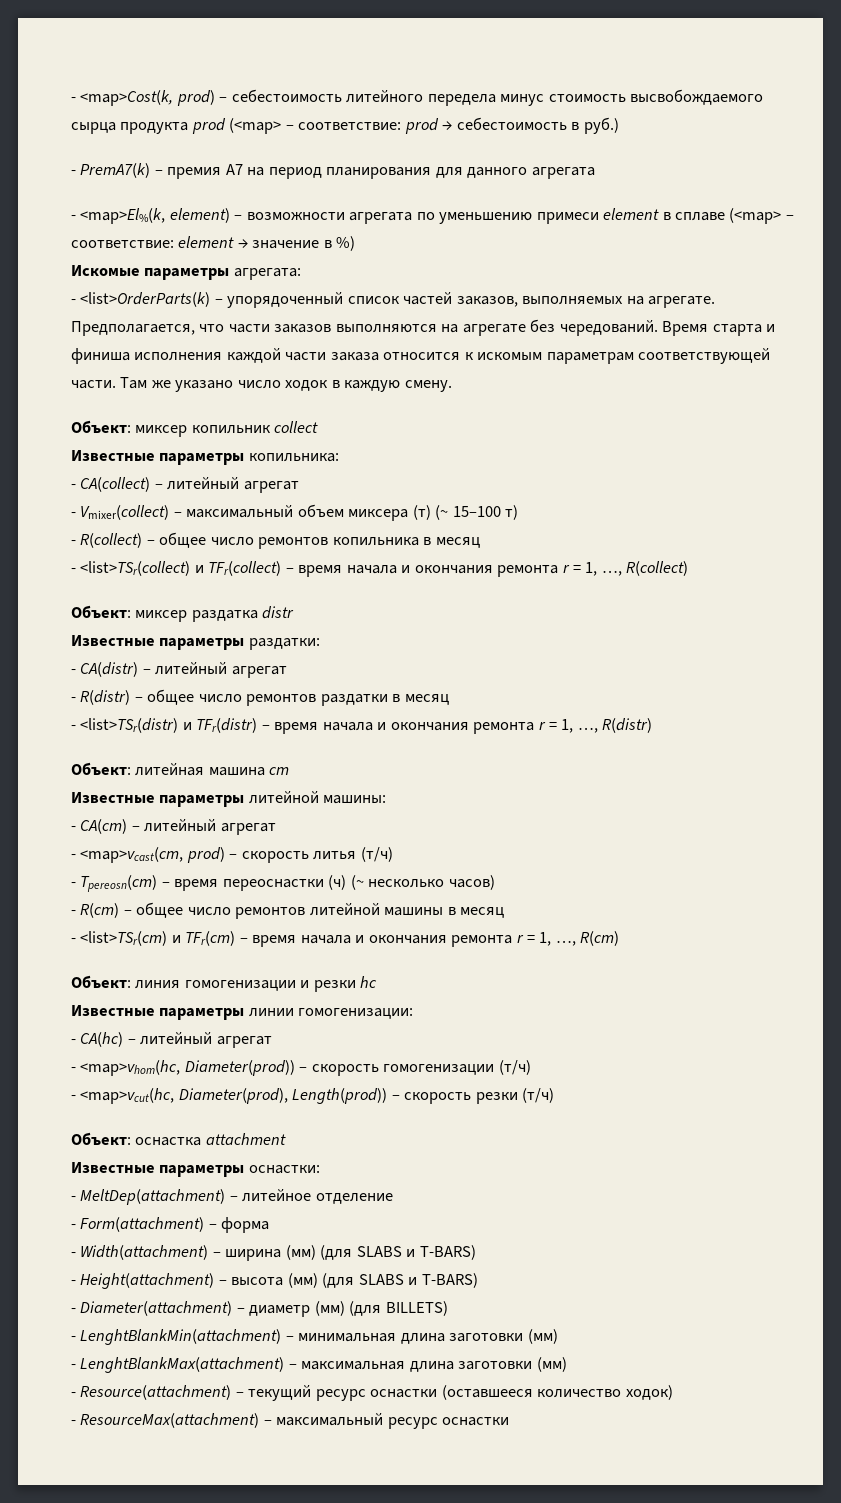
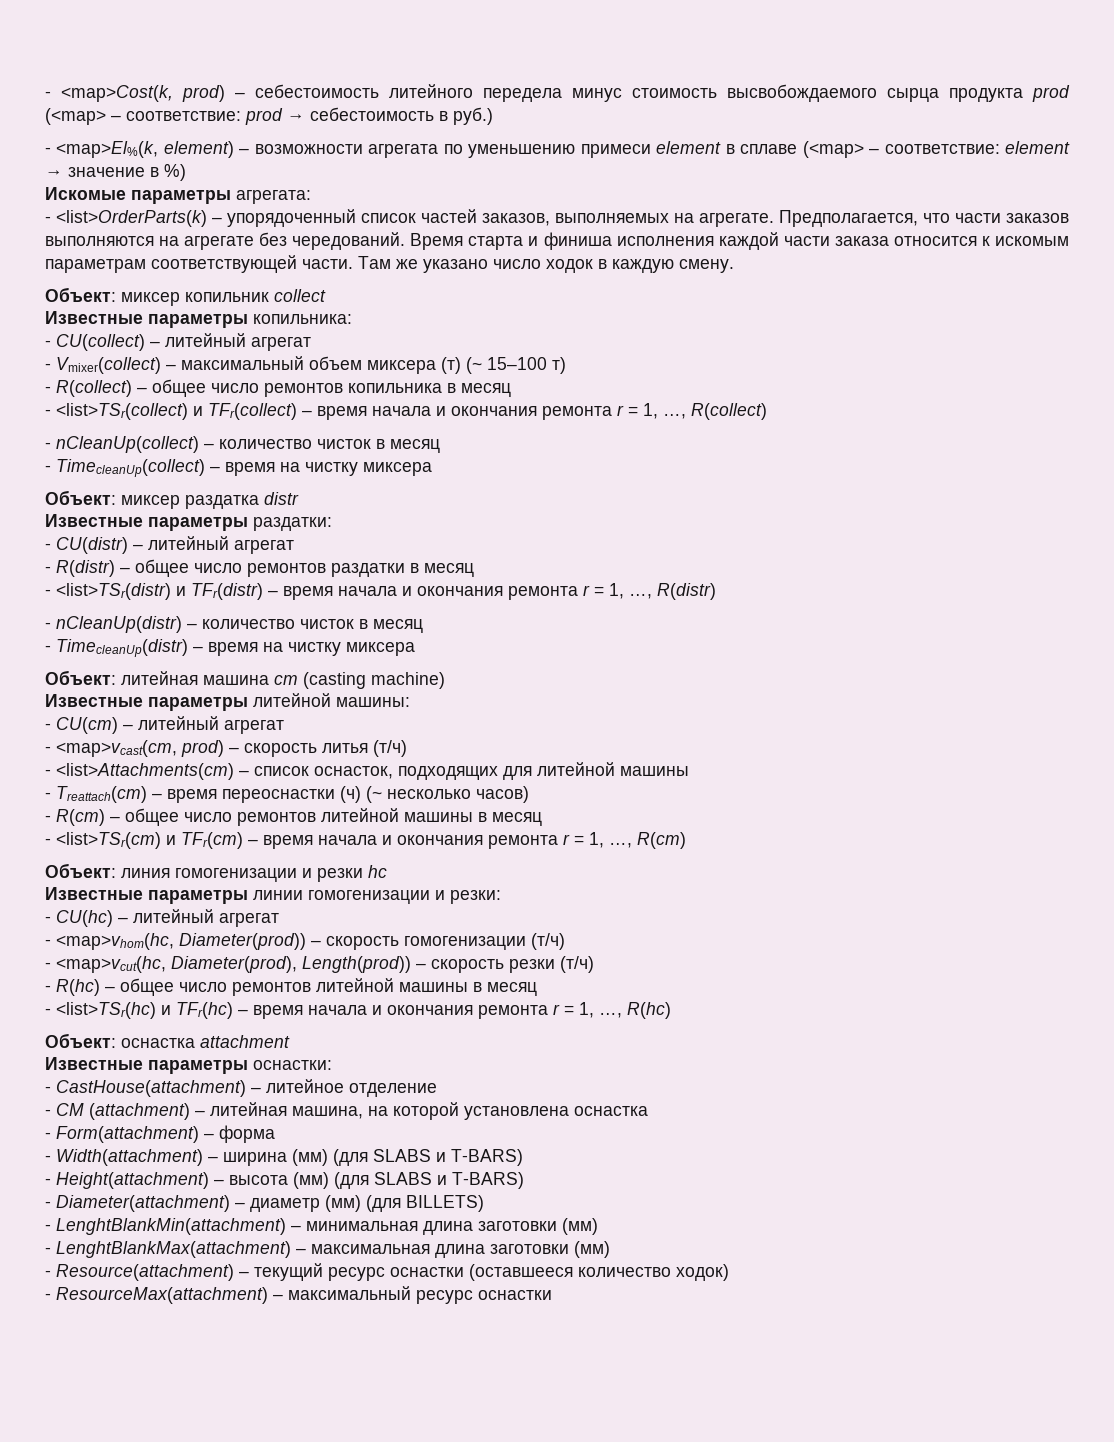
[71,163,595,179] // - PremA7(k) – премия A7 на период планирования для данного агрегата -> (493, 116) none
[80,477,151,492] CA(collect) -> [56,334,145,351] CU(collect)
(689, 568) none -> [45,436,440,453] [45,459,432,477] // - nCleanUp(collect) – количество чисток в месяц // - TimecleanUp(collect) – время на чистку миксера
[80,662,139,677] CA(distr) -> [56,537,128,554] CU(distr)
(653, 725) none -> [45,616,423,633] [45,639,415,657] // - nCleanUp(distr) – количество чисток в месяц // - TimecleanUp(distr) – время на чистку миксера
(290, 771) none -> [303,672,445,689] (casting machine)
[80,819,128,834] CA(cm) -> [56,717,118,734] CU(cm)
[80,875,158,892] Tpereosn(cm) -> [56,762,689,780] [45,786,147,803] <list>Attachments(cm) – список оснасток, подходящих для литейной машины // - Treattach(cm)
[298,1008,414,1019] [71,1032,124,1047] гомогенизации: // - CA(hc) -> [308,890,501,904] [45,910,113,927] гомогенизации и резки: // - CU(hc)
(555, 1095) none -> [45,978,537,996] [45,1002,671,1019] // - R(hc) – общее число ремонтов литейной машины в месяц // - <list>TSr(hc) и TFr(hc) – время начала и окончания ремонта r = 1, …, R(hc)
[80,1189,226,1205] MeltDep(attachment) -> [56,1080,246,1097] CastHouse(attachment)
(393, 1198) none -> [45,1102,648,1120] // - CM (attachment) – литейная машина, на которой установлена оснастка

